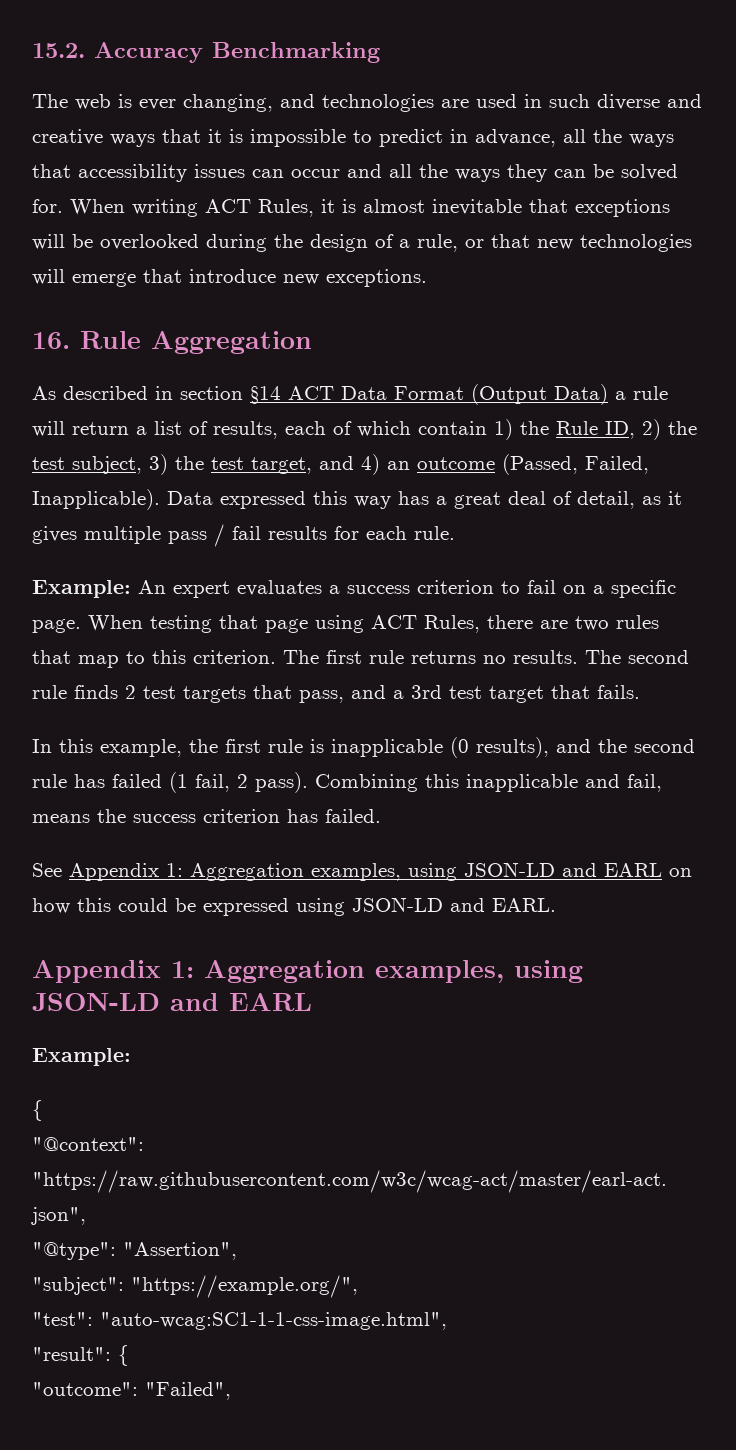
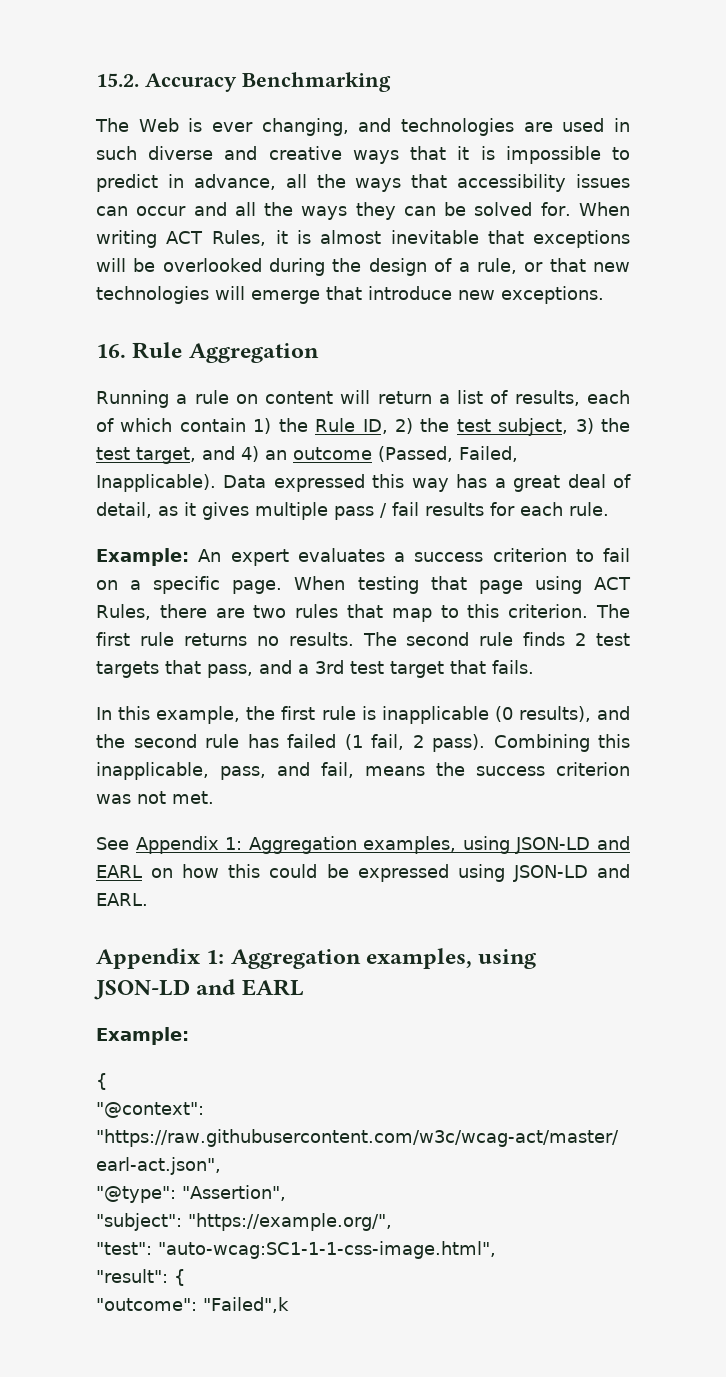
[75,94,111,110] web -> [138,118,179,132] Web
[32,384,668,405] As described in section §14 ACT Data Format (Output Data) a rule -> [96,390,334,408] Running a rule on content
[466,774,578,792] inapplicable -> [96,762,266,780] inapplicable, pass,
[287,809,381,823] has failed. -> [96,791,214,804] was not met.
[145,1382,231,1400] "Failed", -> [203,1297,289,1313] "Failed",k

